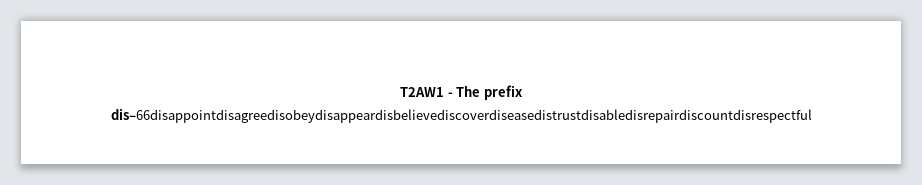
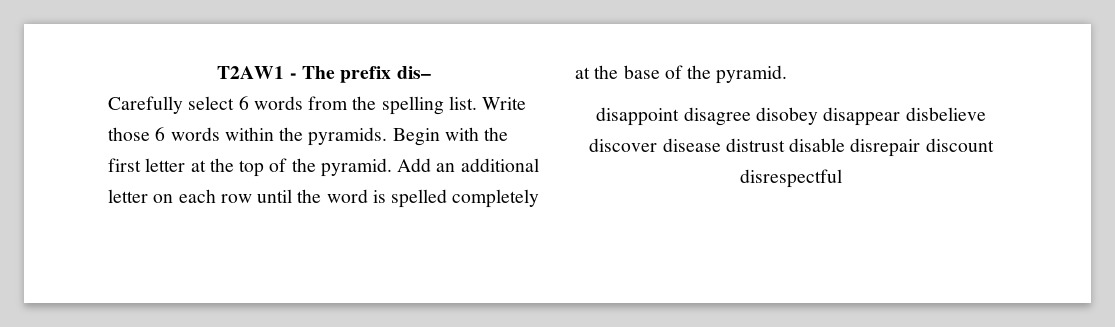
[110,108,812,123] dis–66disappointdisagreedisobeydisappeardisbelievediscoverdiseasedistrustdisabledisrepairdiscountdisrespectful -> [396,66,431,79] [108,96,527,115] [108,127,509,146] [108,158,539,177] [108,189,540,208] [575,65,788,84] [596,107,986,126] [589,138,994,157] [740,169,842,188] dis– // Carefully select 6 words from the spelling list. Write those 6 words within the pyramids. Begin with the first letter at the top of the pyramid. Add an additional letter on each row until the word is spelled completely at the base of the pyramid. // disappoint disagree disobey disappear disbelieve discover disease distrust disable disrepair discount disrespectful

